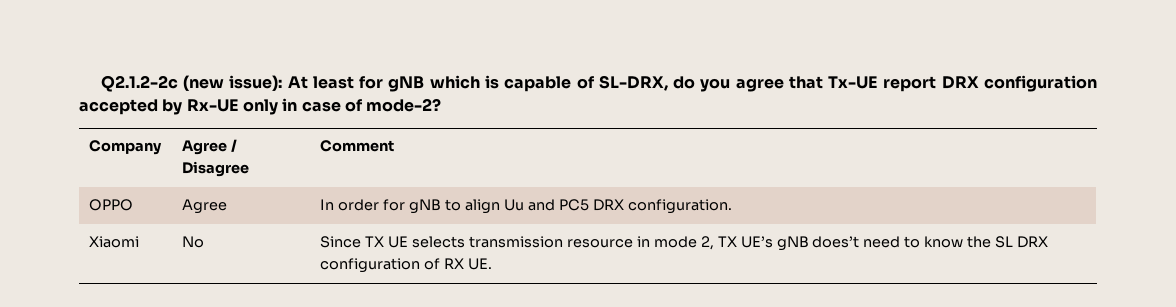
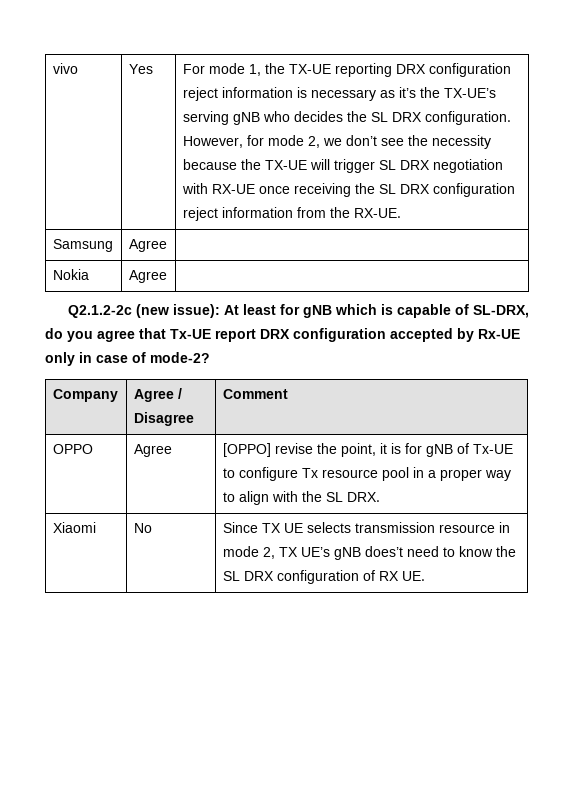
(100, 83) none -> [52,63,78,74] [128,64,153,74] [182,63,511,77] [182,87,496,101] [182,111,511,125] [182,135,491,149] [182,159,503,173] [181,183,515,197] [182,207,401,221] [52,239,113,252] [128,239,167,252] [52,269,89,280] [128,270,167,283] vivo | Yes | For mode 1, the TX-UE reporting DRX configuration reject information is necessary as it’s the TX-UE’s serving gNB who decides the SL DRX configuration. However, for mode 2, we don’t see the necessity because the TX-UE will trigger SL DRX negotiation with RX-UE once receiving the SL DRX configuration reject information from the RX-UE. // Samsung | Agree | // Nokia | Agree | //
[320,199,732,214] In order for gNB to align Uu and PC5 DRX configuration. -> [222,443,513,457] [222,467,511,481] [222,491,380,505] [OPPO] revise the point, it is for gNB of Tx-UE to configure Tx resource pool in a proper way to align with the SL DRX.

